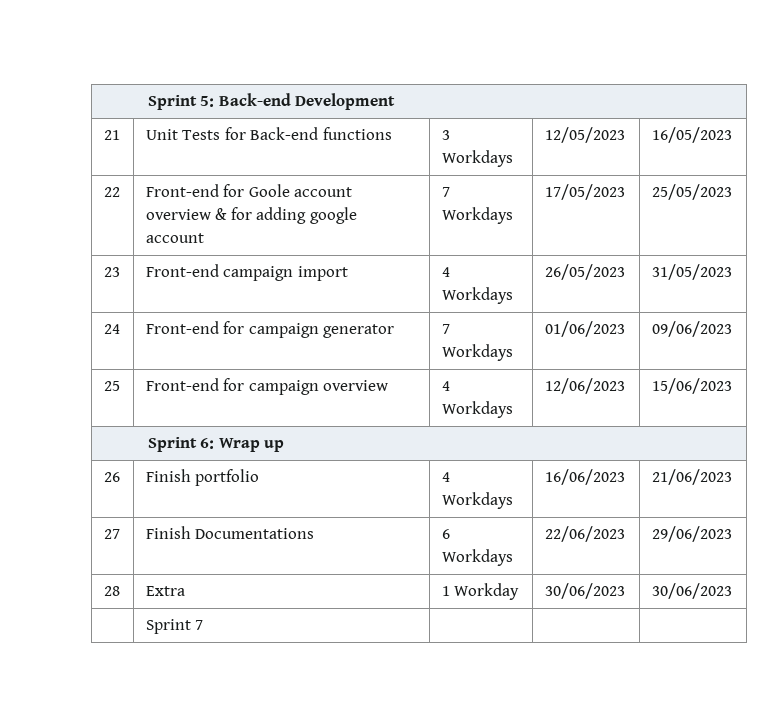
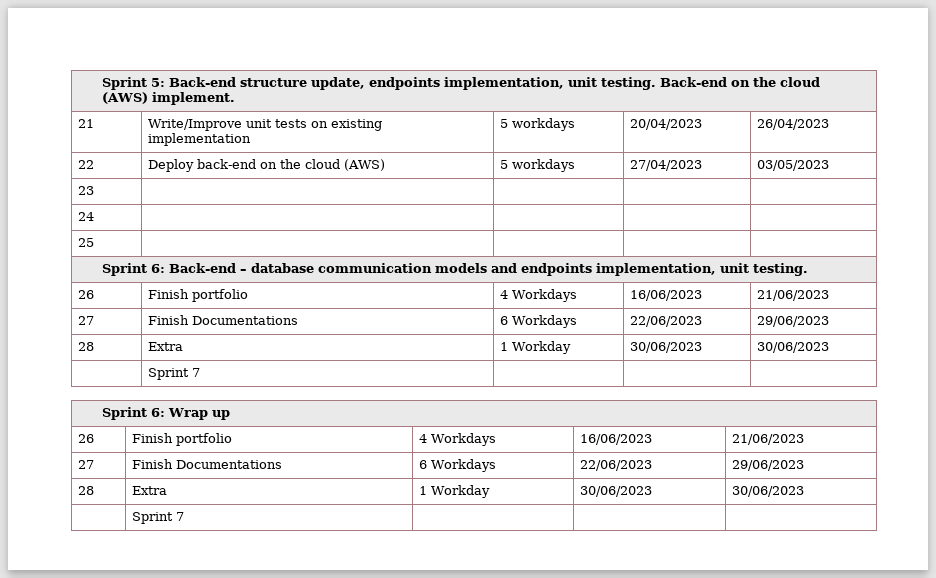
[295,93,396,110] [103,130,120,140] [145,127,392,140] [441,130,450,140] [441,150,513,167] [544,127,625,143] [651,127,732,143] [103,187,120,197] [145,184,353,197] [145,207,357,224] [145,233,204,243] [441,187,450,197] [441,207,513,224] [544,184,625,200] [651,184,732,200] [103,267,120,277] [145,264,348,281] [441,267,450,277] [441,287,513,304] [544,264,625,280] [651,264,732,280] [103,324,120,334] [145,321,395,338] [441,324,450,334] [441,344,513,361] [544,321,625,337] [651,321,732,337] [103,381,120,391] [145,378,389,395] [441,381,450,391] [441,401,513,418] [544,378,625,394] [651,378,732,394] Development // 21 | Unit Tests for Back-end functions | 3 Workdays | 12/05/2023 | 16/05/2023 // 22 | Front-end for Goole account overview & for adding google account | 7 Workdays | 17/05/2023 | 25/05/2023 // 23 | Front-end campaign import | 4 Workdays | 26/05/2023 | 31/05/2023 // 24 | Front-end for campaign generator | 7 Workdays | 01/06/2023 | 09/06/2023 // 25 | Front-end for campaign overview | 4 Workdays | 12/06/2023 | 15/06/2023 -> [240,77,821,90] [102,92,236,105] [78,119,95,128] [148,119,383,131] [148,133,252,146] [500,118,576,131] [630,119,703,130] [757,119,830,130] [78,160,95,169] [148,159,386,172] [500,159,576,172] [630,160,703,171] [757,160,830,171] [78,186,95,195] [78,212,95,221] [78,238,95,247] [102,263,809,276] [78,290,95,299] [148,289,249,302] [500,289,578,302] [630,290,703,301] [757,290,830,301] [78,316,95,325] [148,315,299,325] [500,315,578,328] [630,316,703,327] [757,316,830,327] [78,342,95,351] [148,342,184,351] [500,341,572,354] [630,342,703,353] [757,342,830,353] [148,368,201,380] structure update, endpoints implementation, unit testing. Back-end on the cloud (AWS) implement. // 21 | Write/Improve unit tests on existing implementation | 5 workdays | 20/04/2023 | 26/04/2023 // 22 | Deploy back-end on the cloud (AWS) | 5 workdays | 27/04/2023 | 03/05/2023 // 23 | | | | // 24 | | | | // 25 | | | | // Sprint 6: Back-end – database communication models and endpoints implementation, unit testing. // 26 | Finish portfolio | 4 Workdays | 16/06/2023 | 21/06/2023 // 27 | Finish Documentations | 6 Workdays | 22/06/2023 | 29/06/2023 // 28 | Extra | 1 Workday | 30/06/2023 | 30/06/2023 // | Sprint 7 | | |

